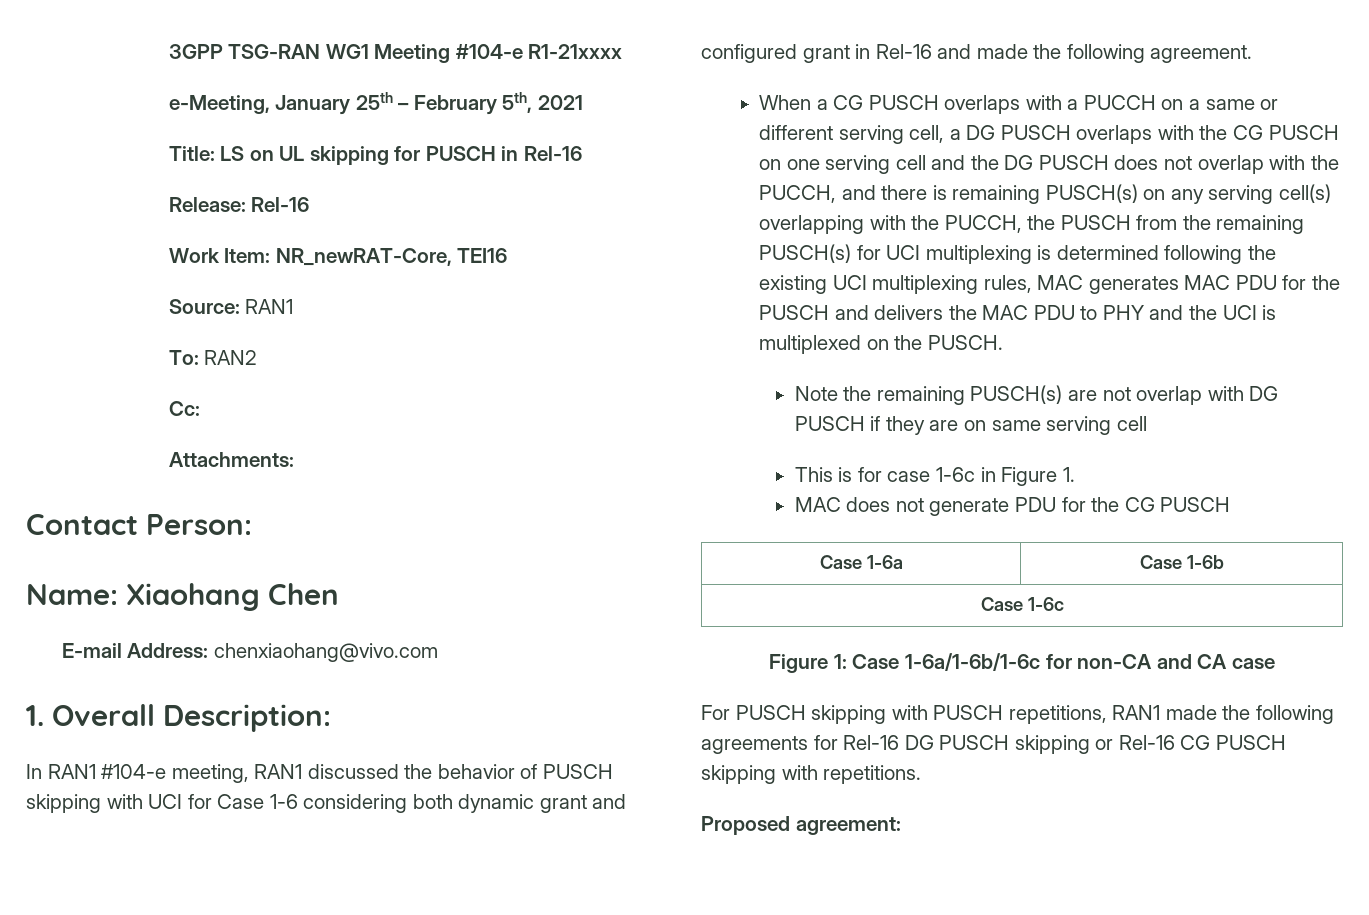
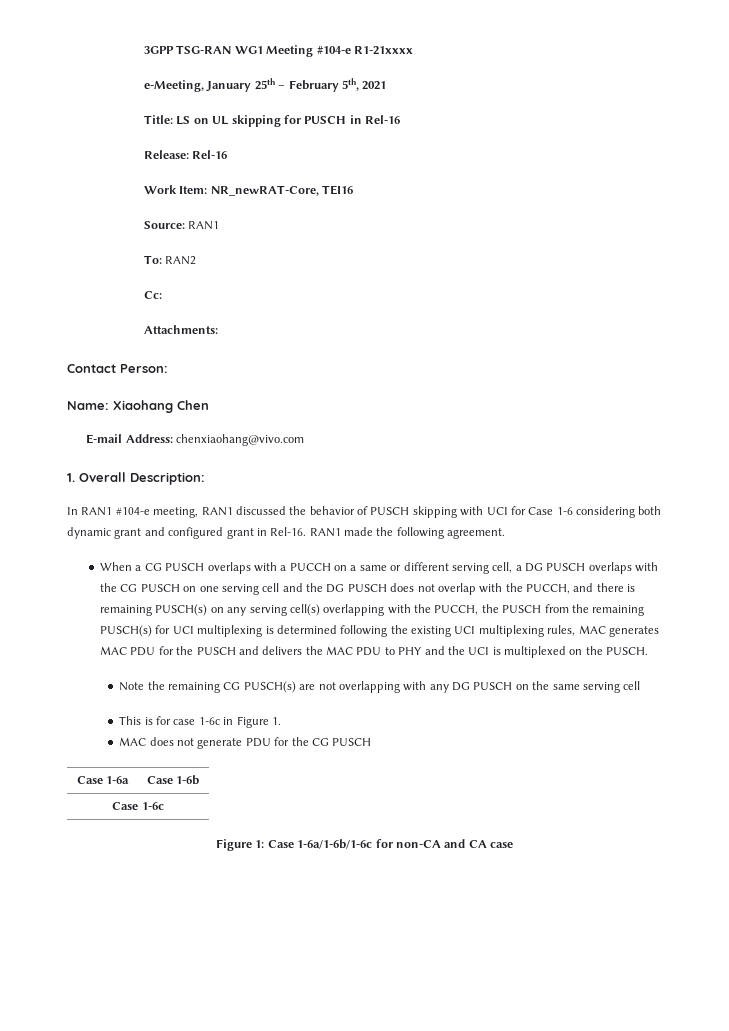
[875,44,972,59] Rel-16 and -> [270,527,341,537] Rel-16. RAN1
(965, 395) none -> [223,682,241,690] CG
[1136,386,1279,405] [794,416,986,435] overlap with DG PUSCH if they are on -> [338,681,550,693] overlapping with any DG PUSCH on the
[701,705,1334,724] [701,735,1286,754] [701,765,922,784] [701,816,901,835] // For PUSCH skipping with PUSCH repetitions, RAN1 made the following agreements for Rel-16 DG PUSCH skipping or Rel-16 CG PUSCH skipping with repetitions. // Proposed agreement: -> (513, 845) none

